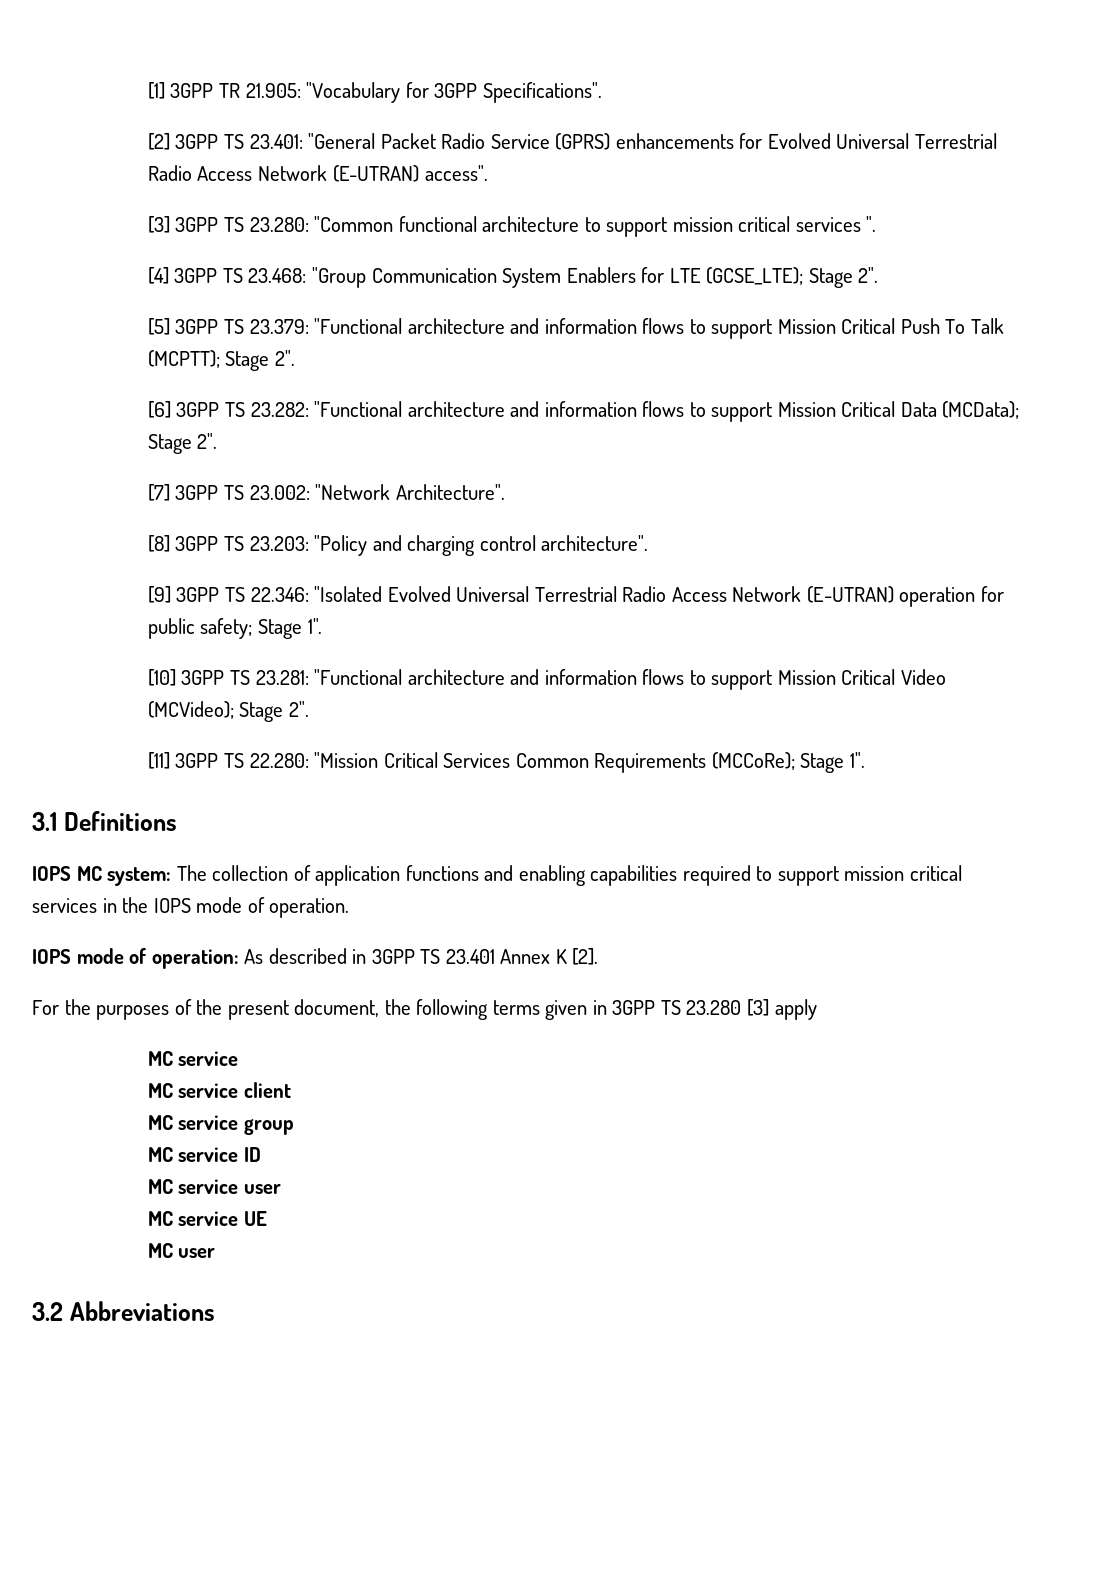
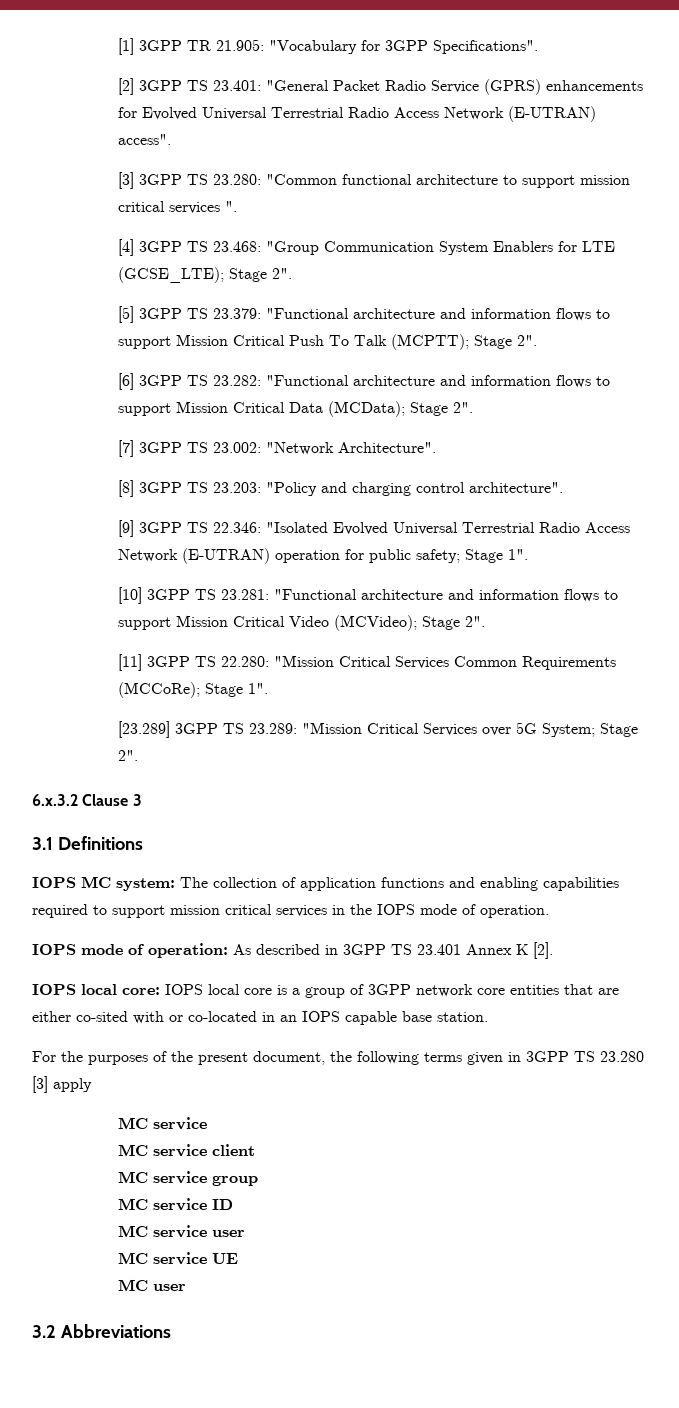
(865, 760) none -> [117,721,638,738] [117,750,138,761] [32,794,142,806] // [23.289] 3GPP TS 23.289: "Mission Critical Services over 5G System; Stage 2". // 6.x.3.2 Clause 3
(599, 956) none -> [32,984,619,998] [32,1011,488,1025] // IOPS local core: IOPS local core is a group of 3GPP network core entities that are either co-sited with or co-located in an IOPS capable base station.

